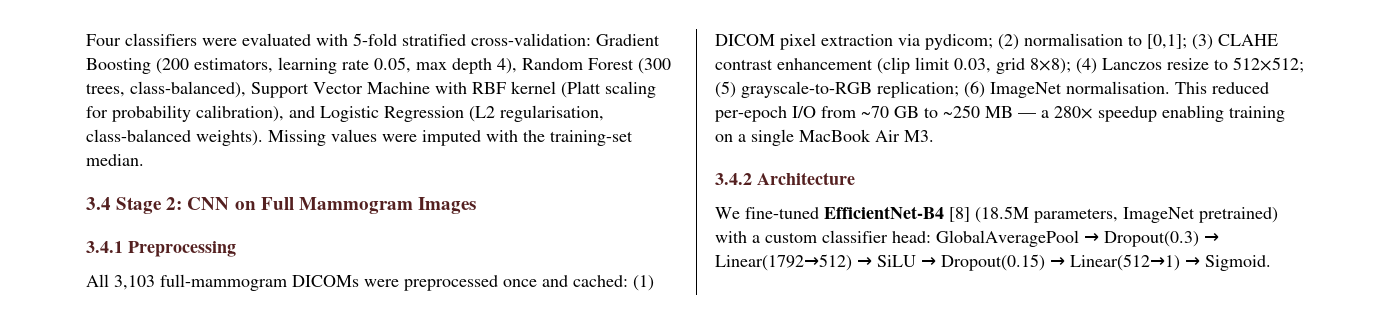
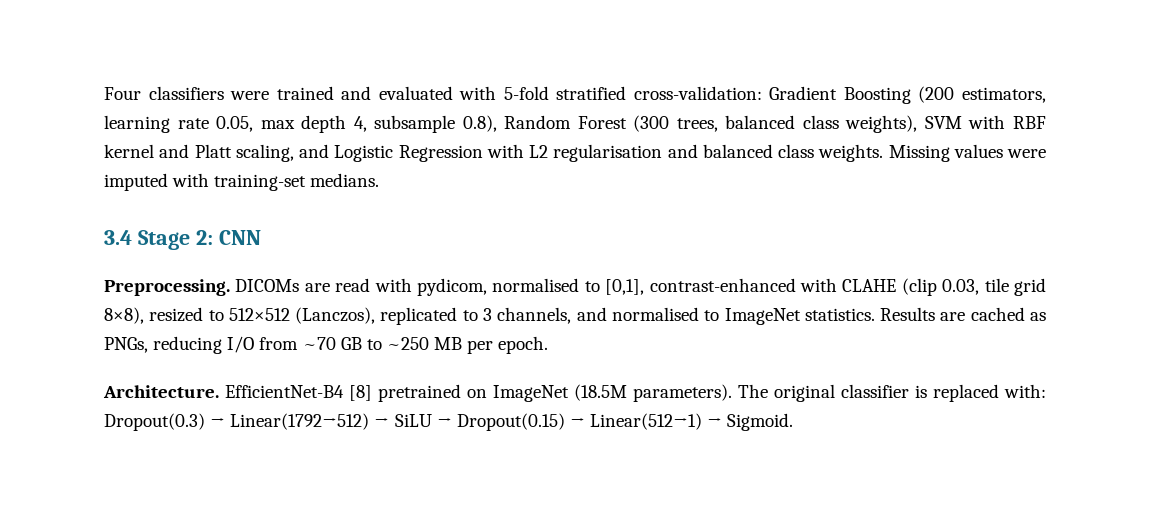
(237, 42) none -> [276,86,372,100] trained and
[497,58,517,74] 4), -> [353,115,497,133] 4, subsample 0.8),
[130,81,656,98] [86,105,604,122] [86,129,263,146] class-balanced), Support Vector Machine with RBF kernel (Platt scaling for probability calibration), and Logistic Regression (L2 regularisation, class-balanced weights). -> [725,115,1046,133] [104,144,884,162] balanced class weights), SVM with RBF kernel and Platt scaling, and Logistic Regression with L2 regularisation and balanced class weights.
[523,130,633,146] [86,154,144,166] the training-set median. -> [214,173,380,191] training-set medians.
[234,197,476,214] [86,241,236,257] [86,274,654,291] [715,33,1278,50] [715,57,1304,74] [715,81,1269,98] [715,106,787,122] on Full Mammogram Images // 3.4.1 Preprocessing // All 3,103 full-mammogram DICOMs were preprocessed once and cached: (1) DICOM pixel extraction via pydicom; (2) normalisation to [0,1]; (3) CLAHE contrast enhancement (clip limit 0.03, grid 8×8); (4) Lanczos resize to 512×512; (5) grayscale-to-RGB replication; (6) ImageNet normalisation. This reduced per-epoch -> [104,278,1046,296] [104,307,1046,325] [104,336,223,354] // Preprocessing. DICOMs are read with pydicom, normalised to [0,1], contrast-enhanced with CLAHE (clip 0.03, tile grid 8×8), resized to 512×512 (Lanczos), replicated to 3 channels, and normalised to ImageNet statistics. Results are cached as PNGs, reducing
[1018,105,1285,122] [715,129,934,146] [715,172,855,185] [715,206,1278,223] [715,230,1099,247] — a 280× speedup enabling training on a single MacBook Air M3. // 3.4.2 Architecture // We fine-tuned EfficientNet-B4 [8] (18.5M parameters, ImageNet pretrained) with a custom classifier head: GlobalAveragePool → -> [467,336,549,354] [103,384,1046,402] per epoch. // Architecture. EfficientNet-B4 [8] pretrained on ImageNet (18.5M parameters). The original classifier is replaced with:

